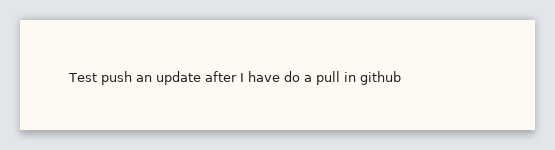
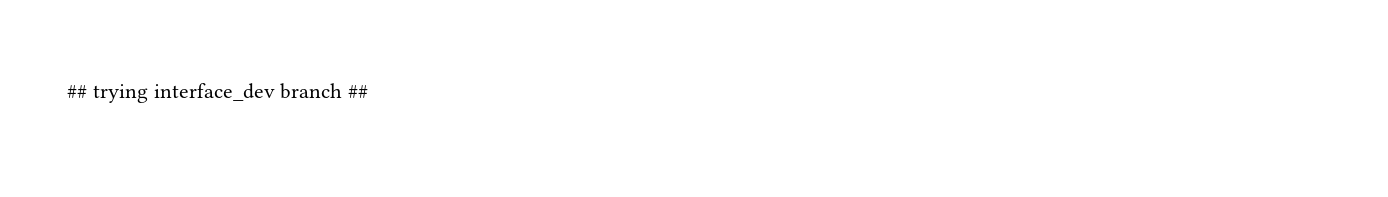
[68,71,401,85] Test push an update after I have do a pull in github -> [67,83,369,103] ## trying interface_dev branch ##

